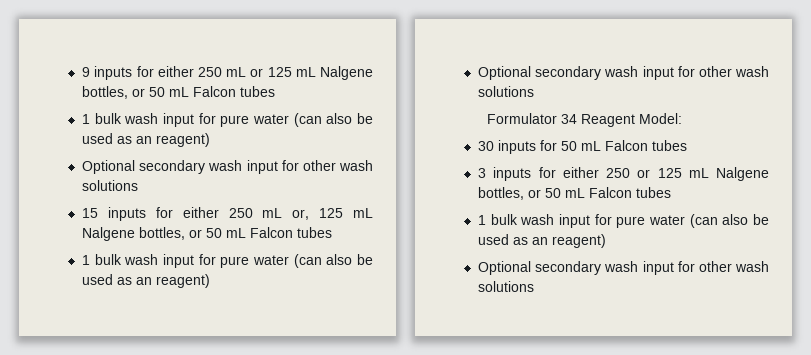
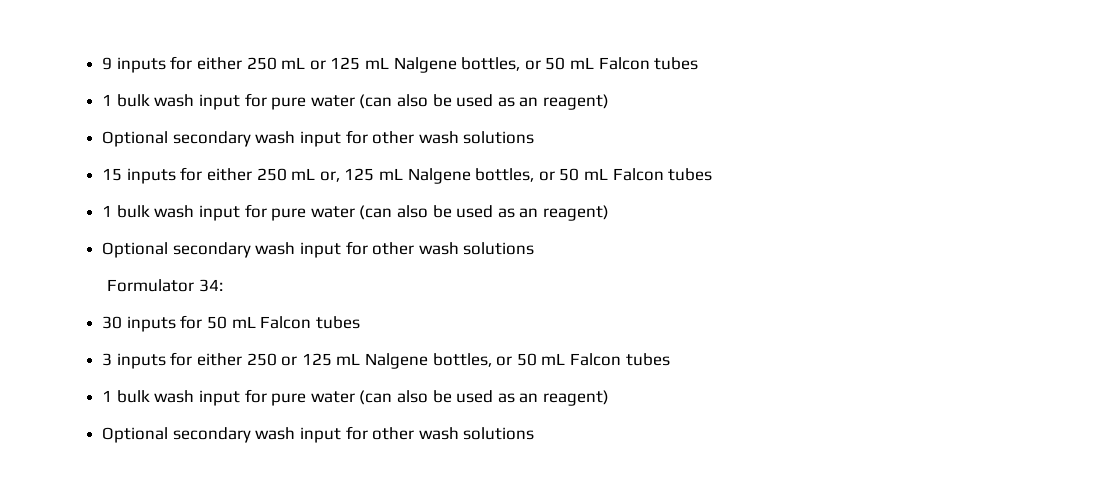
[561,113,683,127] 34 Reagent Model: -> [198,279,223,292] 34:

